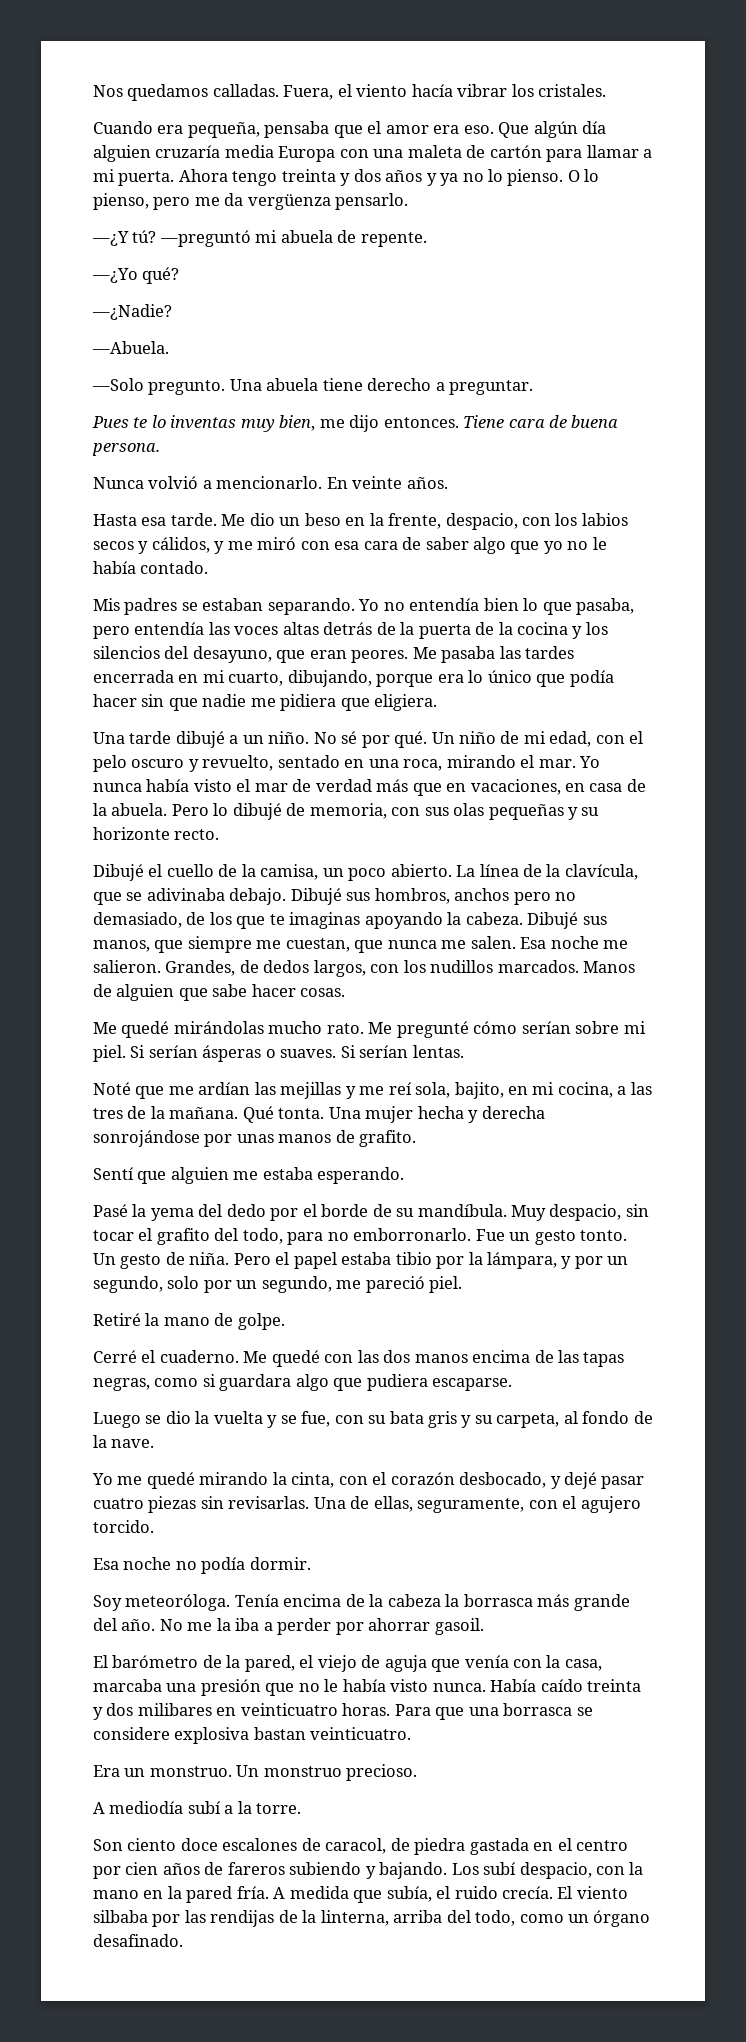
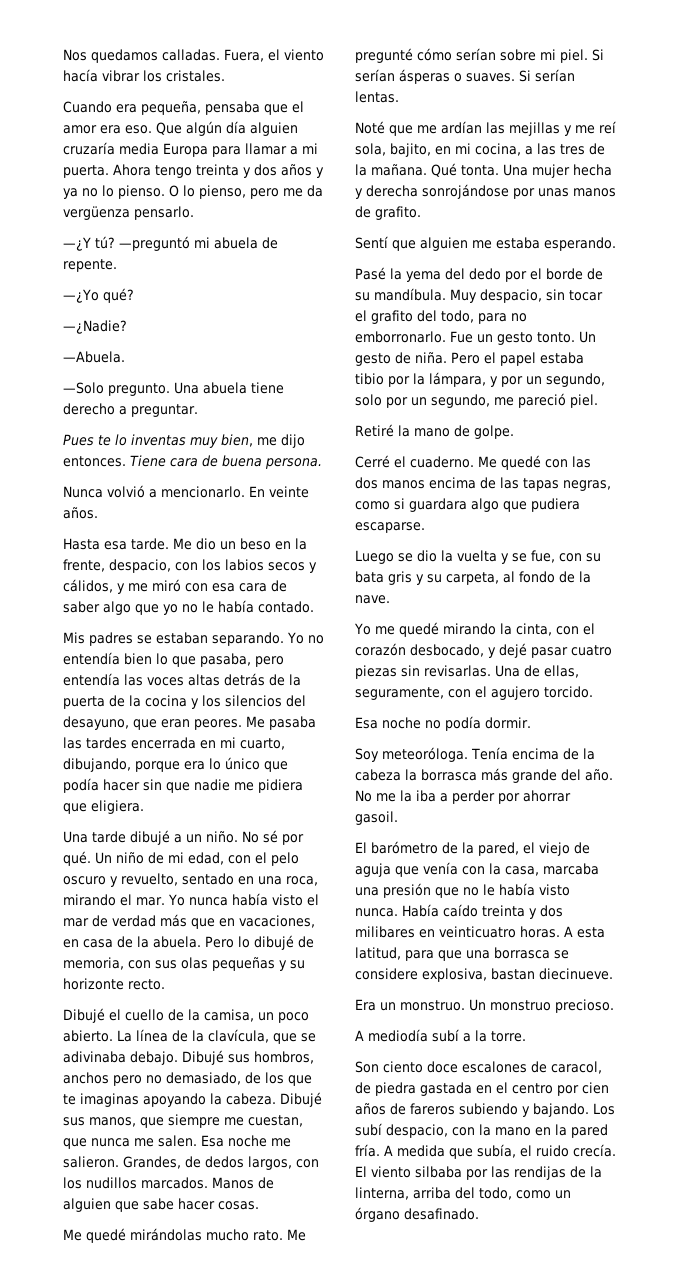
[339,145,542,158] con una maleta de cartón -> (208, 150) none
[394,1704,431,1716] Para -> [564,926,605,938] [355,947,434,961] A esta latitud, para
[174,1727,412,1744] explosiva bastan veinticuatro. -> [422,968,613,982] explosiva, bastan diecinueve.

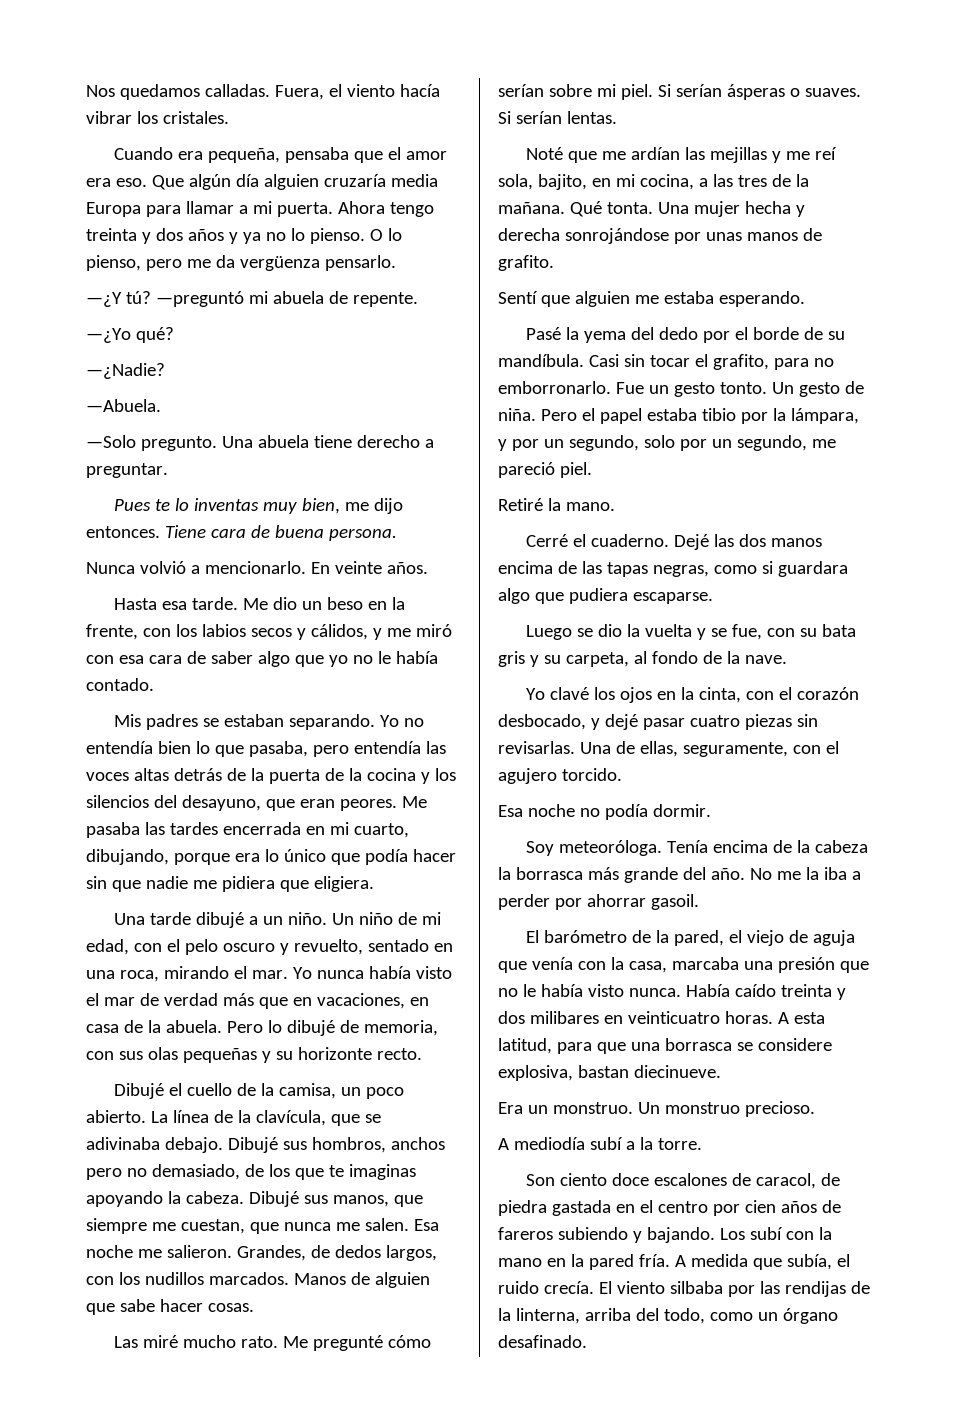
[109,559,171,573] despacio, -> (138, 632) none
[242,830,304,845] [63,851,91,866] No sé por qué. -> (327, 918) none
[63,1228,202,1243] Me quedé mirándolas -> [113,1335,178,1348] Las miré
[450,289,542,303] Muy despacio, -> [588,354,619,367] Casi
[371,310,474,324] grafito del todo, -> [712,354,769,370] grafito,
[414,425,514,439] mano de golpe. -> [565,502,615,511] mano.
[478,455,568,470] Me quedé con -> [673,534,709,550] Dejé
[374,622,496,637] me quedé mirando -> [549,687,676,703] clavé los ojos en
[386,1124,448,1138] despacio, -> (783, 1233) none

